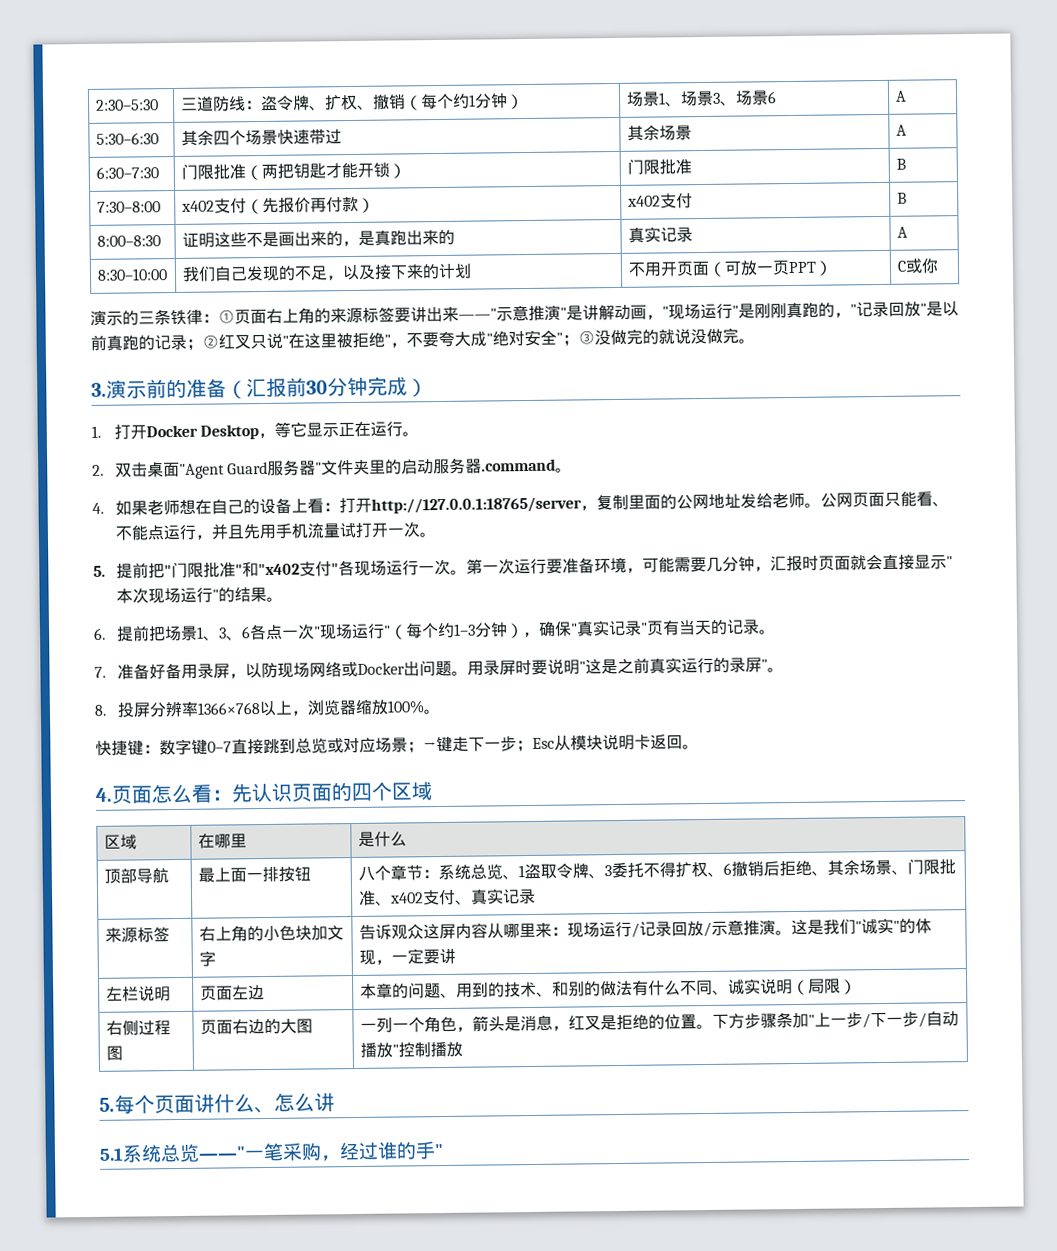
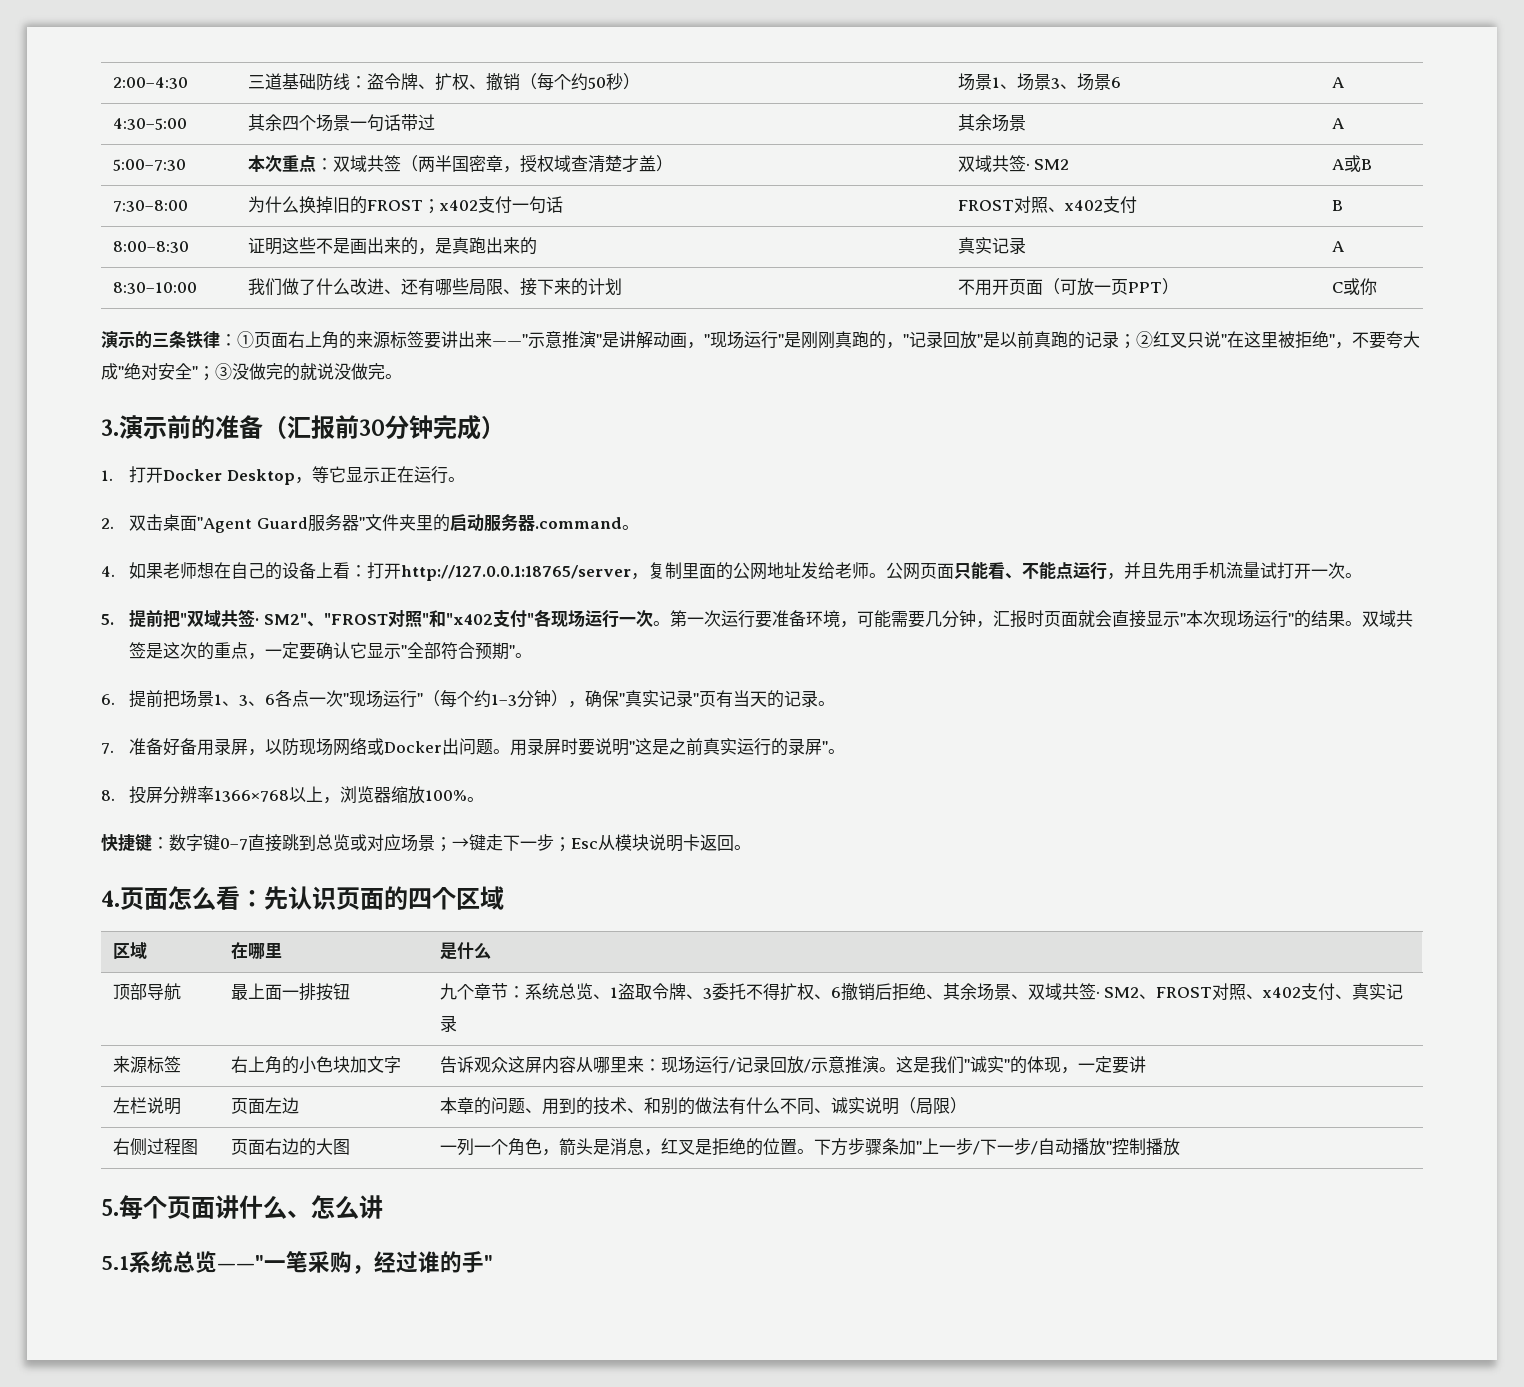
[95,99,159,111] 2:30–5:30 -> [112,77,188,89] 2:00–4:30
(214, 104) none -> [281,73,316,90] 基础
[467,93,508,109] 1分钟 -> [587,73,623,90] 50秒
[95,132,159,145] 5:30–6:30 -> [112,118,187,130] 4:30–5:00
[276,129,310,145] 快速 -> [349,114,401,132] 一句话
[95,166,159,179] [180,162,406,181] [626,158,692,175] [895,158,906,170] [96,201,161,213] [180,196,375,215] 6:30–7:30 | 门限批准（两把钥匙才能开锁） | 门限批准 | B // 7:30–8:00 | x402支付（先报价再付款） | -> [112,159,186,171] [247,155,673,173] [957,155,1070,172] [1331,155,1372,172] [112,200,188,212] [247,196,563,214] [957,196,1065,213] 5:00–7:30 | 本次重点：双域共签（两半国密章，授权域查清楚才盖） | 双域共签· SM2 | A或B // 7:30–8:00 | 为什么换掉旧的FROST；x402支付一句话 | FROST对照、
[213,264,376,282] 自己发现的不足，以及 -> [281,278,520,296] 做了什么改进、还有哪些局限、
[170,561,236,579] 门限批准 -> [187,609,422,628] 双域共签· SM2"、"FROST对照
(283, 599) none -> [1361,610,1413,627] [129,642,533,660] 双域共签是这次的重点，一定要确认它显示"全部符合预期"。
[357,865,375,881] 八 -> [439,983,457,1000] 九
[906,858,956,875] [358,890,376,906] 门限批准 -> [1027,983,1247,1000] 双域共签· SM2、FROST对照

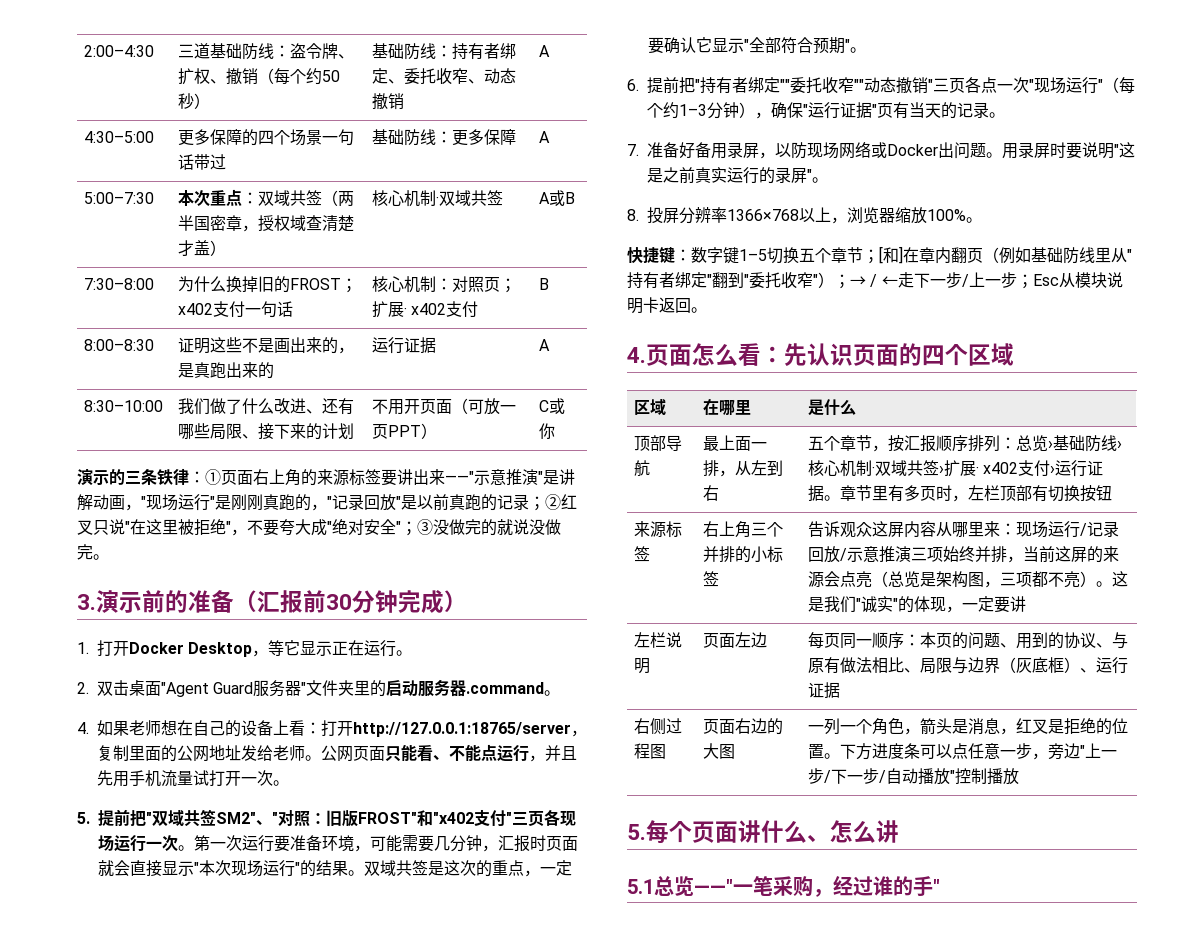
[957,73,1121,91] 场景1、场景3、场景6 -> [372,43,517,60] [372,68,517,85] [372,93,405,110] 基础防线：持有者绑定、委托收窄、动态撤销
[247,114,282,132] 其余 -> [178,129,259,146] 更多保障的
[957,114,1026,132] 其余场景 -> [372,129,517,146] 基础防线：更多保障
[957,155,1070,172] 双域共签· SM2 -> [372,190,504,207] 核心机制·双域共签
[957,196,1065,213] FROST对照、 -> [372,276,517,293] [372,301,408,318] 核心机制：对照页；扩展·
[957,237,1026,254] 真实记录 -> [372,337,437,354] 运行证据
[255,610,429,628] · SM2"、"FROST对照" -> [216,810,417,827] SM2"、"对照：旧版FROST"
(534, 619) none -> [512,811,544,827] 三页
[180,690,276,708] 场景1、3、6 -> [695,77,965,94] "持有者绑定""委托收窄""动态撤销"三页
[625,690,694,707] 真实记录 -> [808,102,872,119] 运行证据
[220,834,520,852] 0–7直接跳到总览或对应场景；→键走下 -> [739,246,1132,264] [627,272,985,289] 1–5切换五个章节；[和]在章内翻页（例如基础防线里从"持有者绑定"翻到"委托收窄"）；→ / ←走下一步/上
[315,983,350,1001] [439,983,1404,1001] [439,1015,457,1032] 按钮 | 九个章节：系统总览、1盗取令牌、3委托不得扩权、6撤销后拒绝、其余场景、双域共签· SM2、FROST对照、x402支付、真实记录 -> [719,460,784,477] [703,485,720,501] [808,435,1123,452] [808,460,1104,477] [808,485,1113,502] ，从左到右 | 五个章节，按汇报顺序排列：总览›基础防线›核心机制·双域共签›扩展· x402支付›运行证据。章节里有多页时，左栏顶部有切换按钮
[281,1056,401,1074] 的小色块加文字 -> [751,522,784,537] [703,546,784,563] [703,571,720,587] 三个并排的小标签
(879, 1064) none -> [911,546,1120,563] [808,571,1097,588] 三项始终并排，当前这屏的来源会点亮（总览是架构图，三项都不亮）
[439,1097,967,1115] 本章的问题、用到的技术、和别的做法有什么不同、诚实说明（局限） -> [808,632,1129,649] [808,657,1129,674] [808,682,841,699] 每页同一顺序：本页的问题、用到的协议、与原有做法相比、局限与边界（灰底框）、运行证据
[847,1138,916,1156] 步骤条加 -> [872,743,1081,760] 进度条可以点任意一步，旁边
[129,1250,173,1273] 系统 -> (654, 886) none

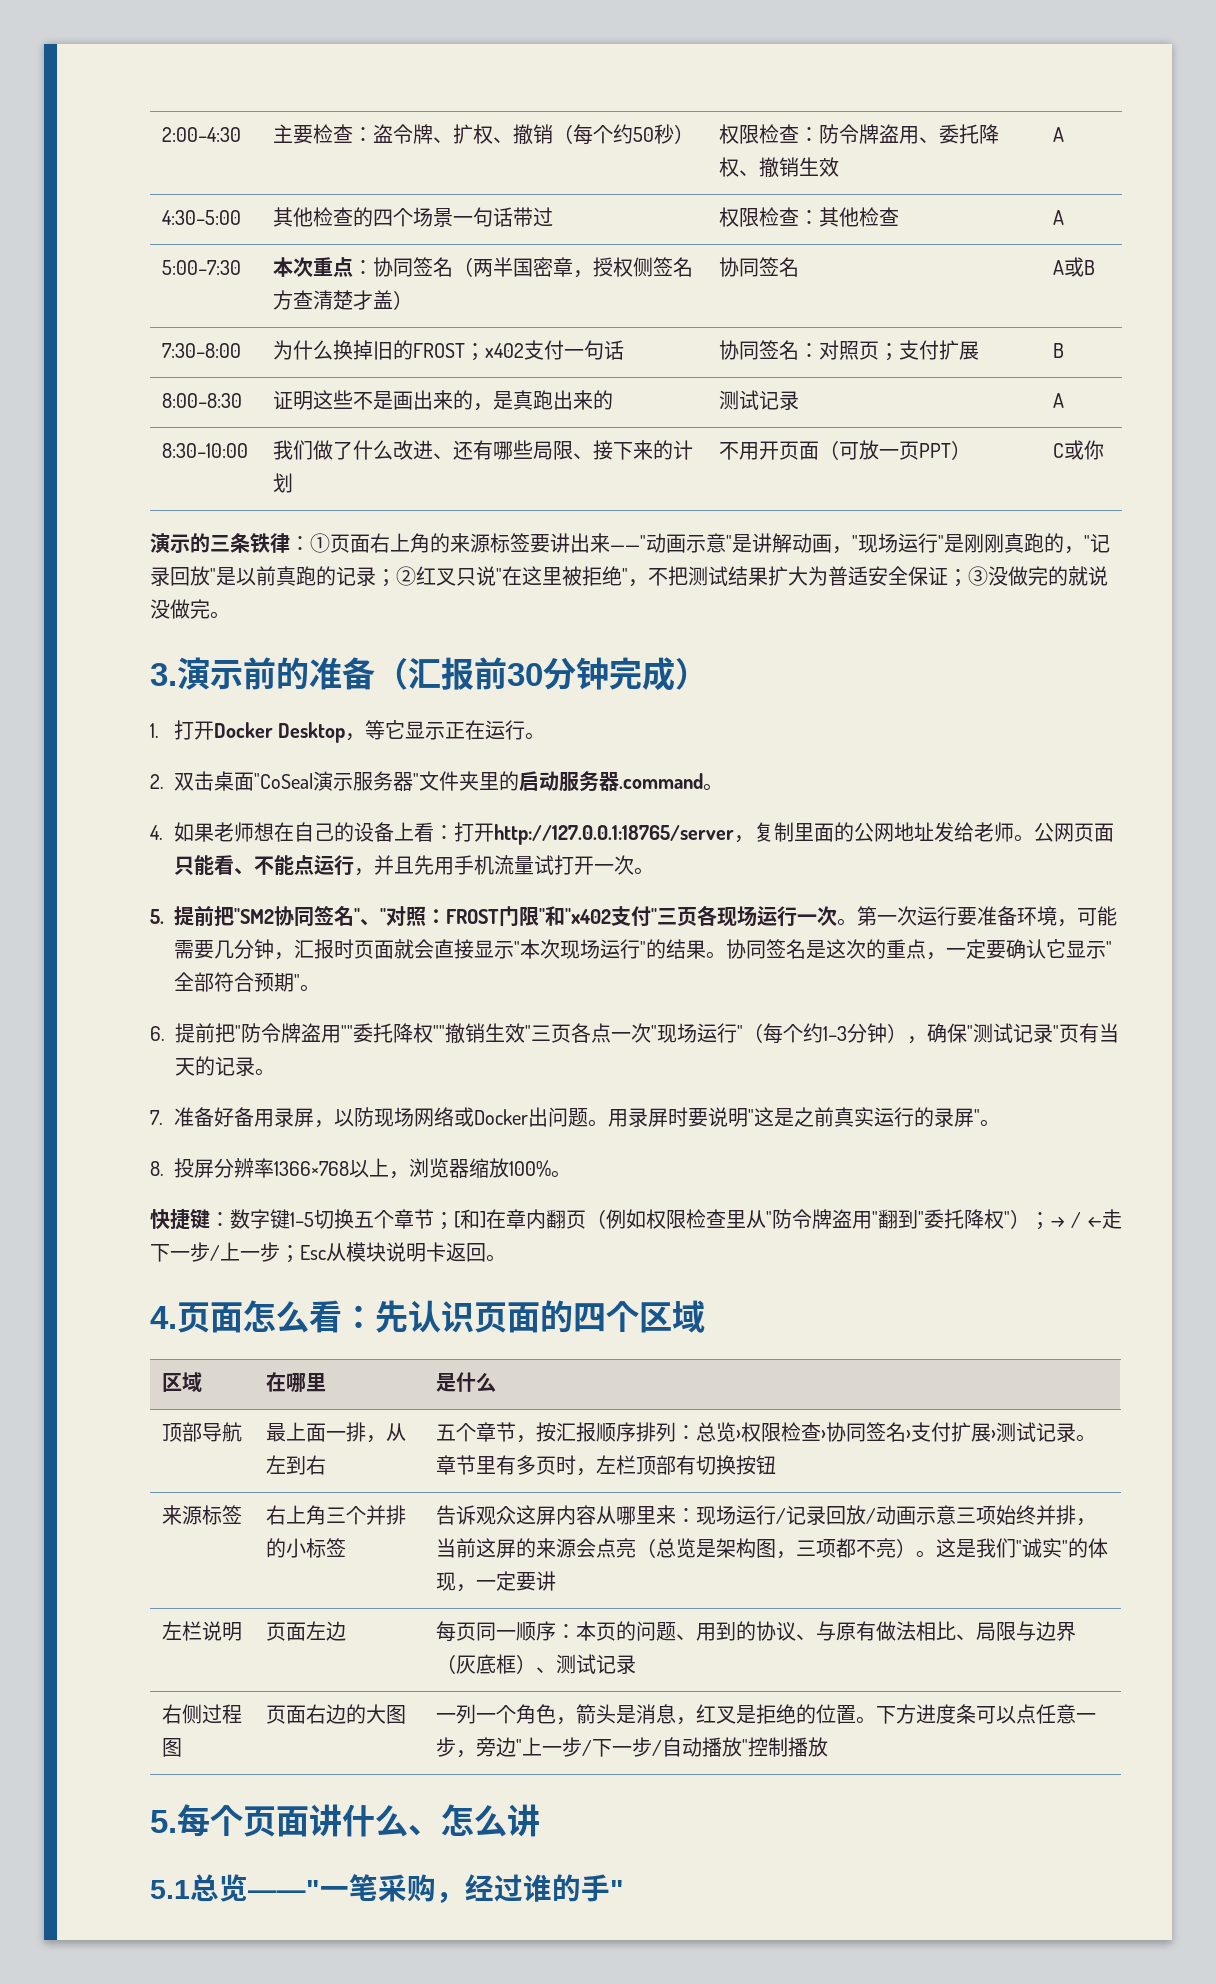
[178,43,275,60] 三道基础防线 -> [273,124,354,144] 主要检查
[372,43,517,60] [372,68,517,85] [372,93,405,110] 基础防线：持有者绑定、委托收窄、动态撤销 -> [719,124,1000,144] [719,157,840,178] 权限检查：防令牌盗用、委托降权、撤销生效
[178,129,243,146] 更多保障 -> [273,207,354,227] 其他检查
[372,129,517,146] 基础防线：更多保障 -> [719,207,900,227] 权限检查：其他检查
[258,190,323,206] 双域共签 -> [373,257,454,277] 协同签名
[290,215,307,231] 域 -> [633,257,694,277] [273,290,294,310] 侧签名方
[372,190,504,207] 核心机制·双域共签 -> [719,257,800,277] 协同签名
[372,276,437,293] 核心机制 -> [719,340,800,360] 协同签名
[372,301,479,318] 扩展· x402支付 -> [899,340,980,360] 支付扩展
[372,337,437,354] 运行证据 -> [719,390,800,410] 测试记录
[474,469,538,486] 示意推演 -> [646,533,726,553] 动画示意
[263,519,401,536] 要夸大成"绝对安全" -> [668,566,948,586] 把测试结果扩大为普适安全保证
[161,682,254,697] "Agent Guard -> [254,771,353,791] "CoSeal演示
[146,809,417,827] "双域共签SM2"、"对照：旧版FROST" -> [234,906,545,927] "SM2协同签名"、"对照：FROST门限"
[364,860,428,876] 双域共签 -> [726,939,806,959] 协同签名
[700,77,928,94] 持有者绑定""委托收窄""动态撤销 -> [241,1023,525,1044] 防令牌盗用""委托降权""撤销生效
[808,102,872,119] 运行证据 -> [973,1023,1053,1043] 测试记录
[1031,247,1132,264] [627,272,707,289] 基础防线里从"持有者绑定 -> [646,1209,872,1229] 权限检查里从"防令牌盗用
[781,272,813,289] 收窄 -> [964,1209,1004,1229] 降权
[1053,435,1123,452] [808,460,1104,477] [808,485,825,502] 基础防线›核心机制·双域共签›扩展· x402支付›运行证据 -> [741,1422,1077,1442] 权限检查›协同签名›支付扩展›测试记录
[847,546,912,563] 示意推演 -> [876,1505,957,1525] 动画示意
[1096,657,1129,674] [808,682,841,699] 运行证据 -> [556,1654,637,1674] 测试记录

